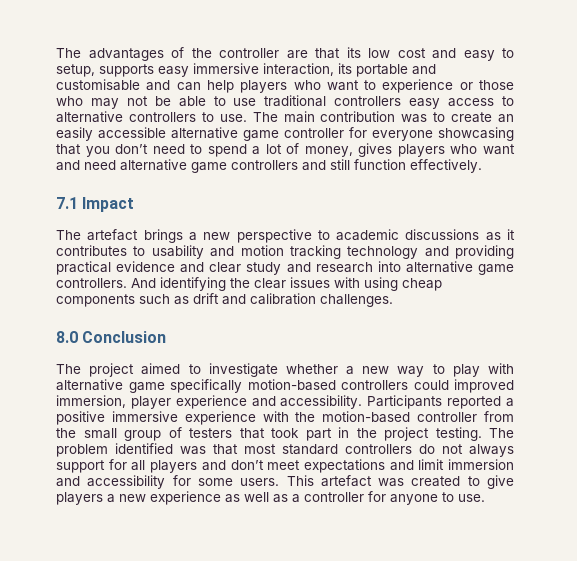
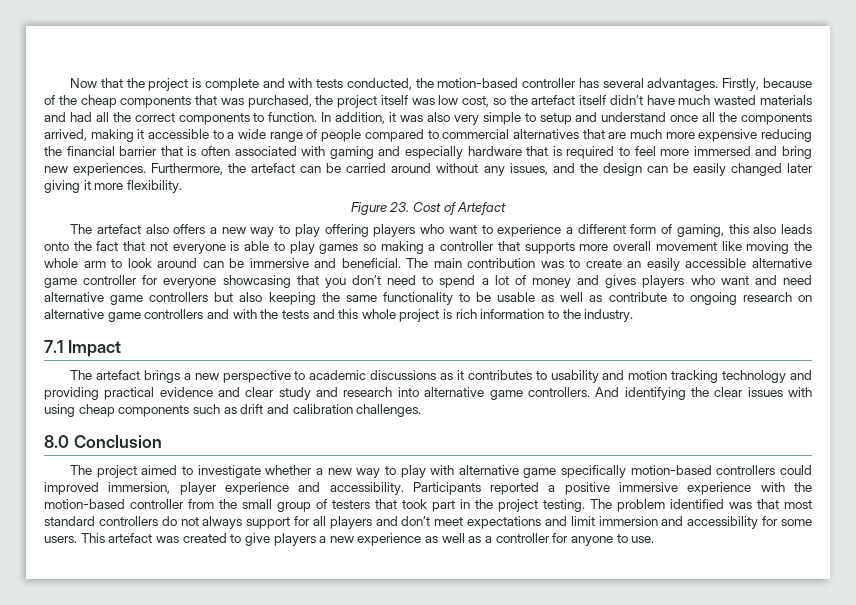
[56,47,514,61] [56,63,436,77] [56,79,234,93] The advantages of the controller are that its low cost and easy to setup, supports easy immersive interaction, its portable and customisable and can help -> [70,78,812,91] [44,95,813,108] [44,112,812,125] [44,129,813,142] [44,146,813,159] [44,163,813,176] [44,180,182,193] [350,202,507,215] [70,224,369,237] Now that the project is complete and with tests conducted, the motion-based controller has several advantages. Firstly, because of the cheap components that was purchased, the project itself was low cost, so the artefact itself didn’t have much wasted materials and had all the correct components to function. In addition, it was also very simple to setup and understand once all the components arrived, making it accessible to a wide range of people compared to commercial alternatives that are much more expensive reducing the financial barrier that is often associated with gaming and especially hardware that is required to feel more immersed and bring new experiences. Furthermore, the artefact can be carried around without any issues, and the design can be easily changed later giving it more flexibility. // Figure 23. Cost of Artefact // The artefact also offers a new way to play offering
[459,80,514,90] [56,95,515,109] [56,111,247,123] or those who may not be able to use traditional controllers easy access to alternative controllers to use. -> [565,224,812,237] [44,241,813,254] [44,258,401,268] a different form of gaming, this also leads onto the fact that not everyone is able to play games so making a controller that supports more overall movement like moving the whole arm to look around can be immersive and beneficial.
[304,146,353,157] money, -> [532,275,600,288] money and
[302,159,482,173] and still function effectively. -> [214,292,812,305] [44,309,634,322] but also keeping the same functionality to be usable as well as contribute to ongoing research on alternative game controllers and with the tests and this whole project is rich information to the industry.

